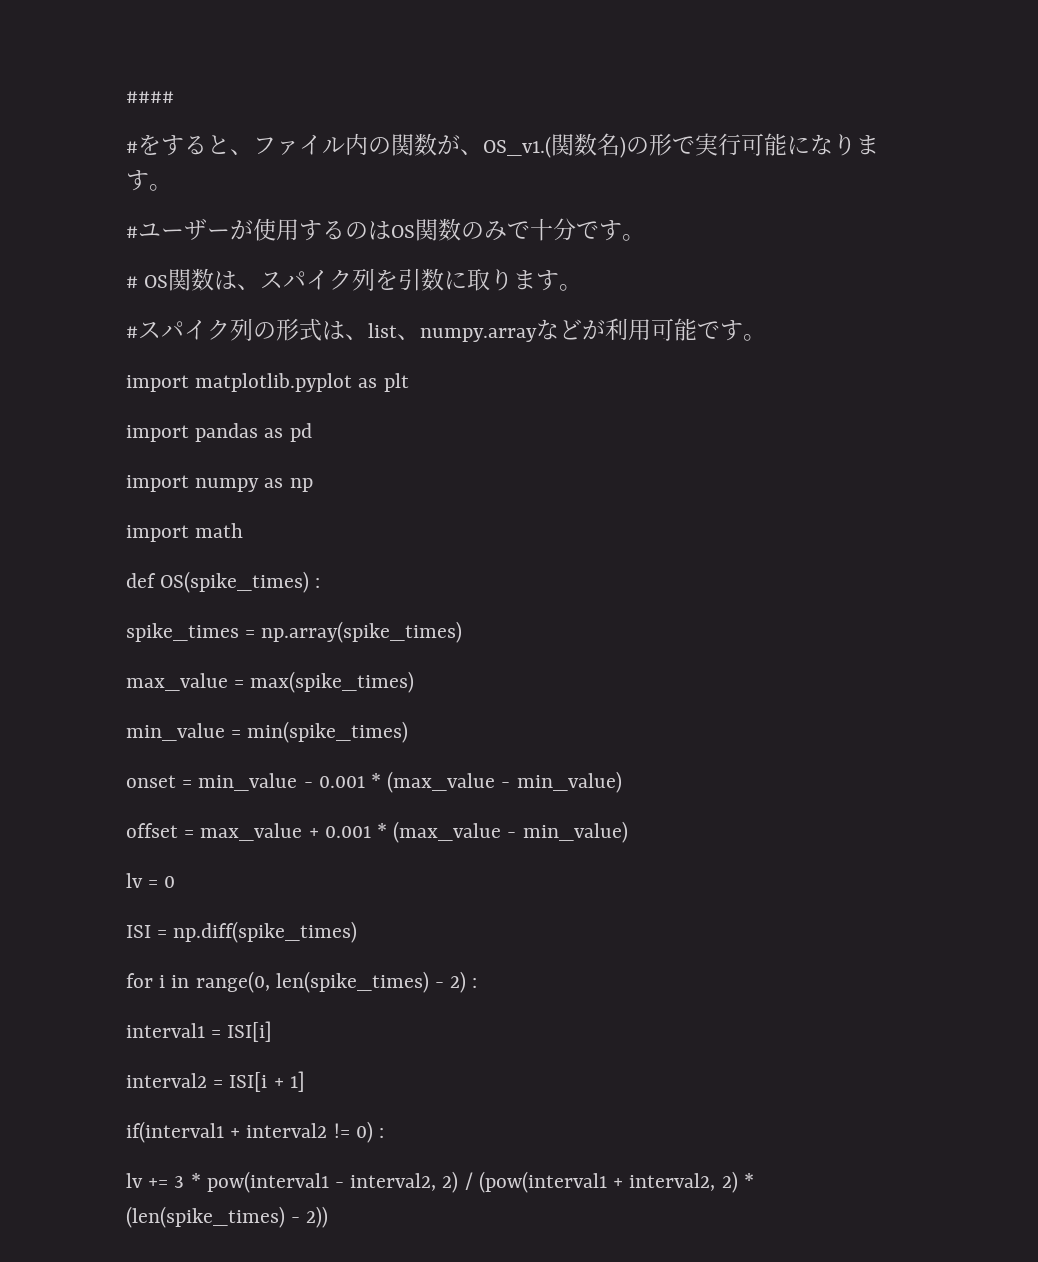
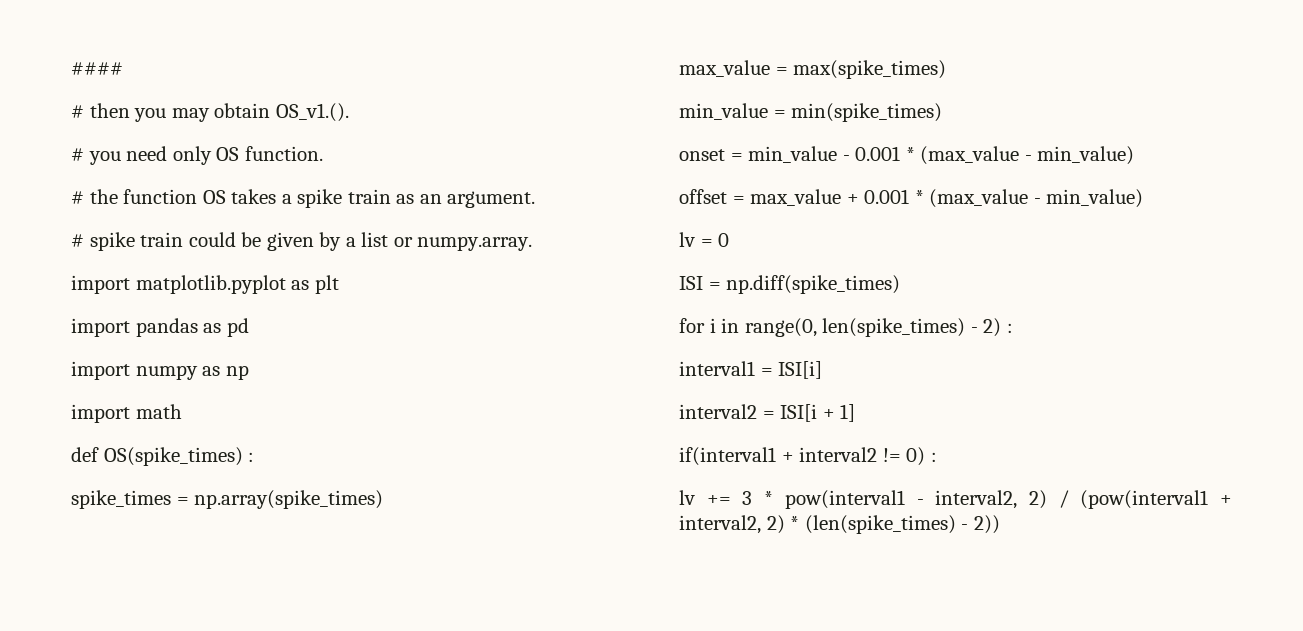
[138,133,879,158] [126,170,172,191] [126,218,645,241] [126,268,583,291] [126,318,766,342] をすると、ファイル内の関数が、OS_v1.(関数名)の形で実行可能になります。 // #ユーザーが使用するのはOS関数のみで十分です。 // # OS関数は、スパイク列を引数に取ります。 // #スパイク列の形式は、list、numpy.arrayなどが利用可能です。 -> [89,103,349,122] [71,146,323,165] [71,189,536,208] [71,232,533,251] then you may obtain OS_v1.(). // # you need only OS function. // # the function OS takes a spike train as an argument. // # spike train could be given by a list or numpy.array.

